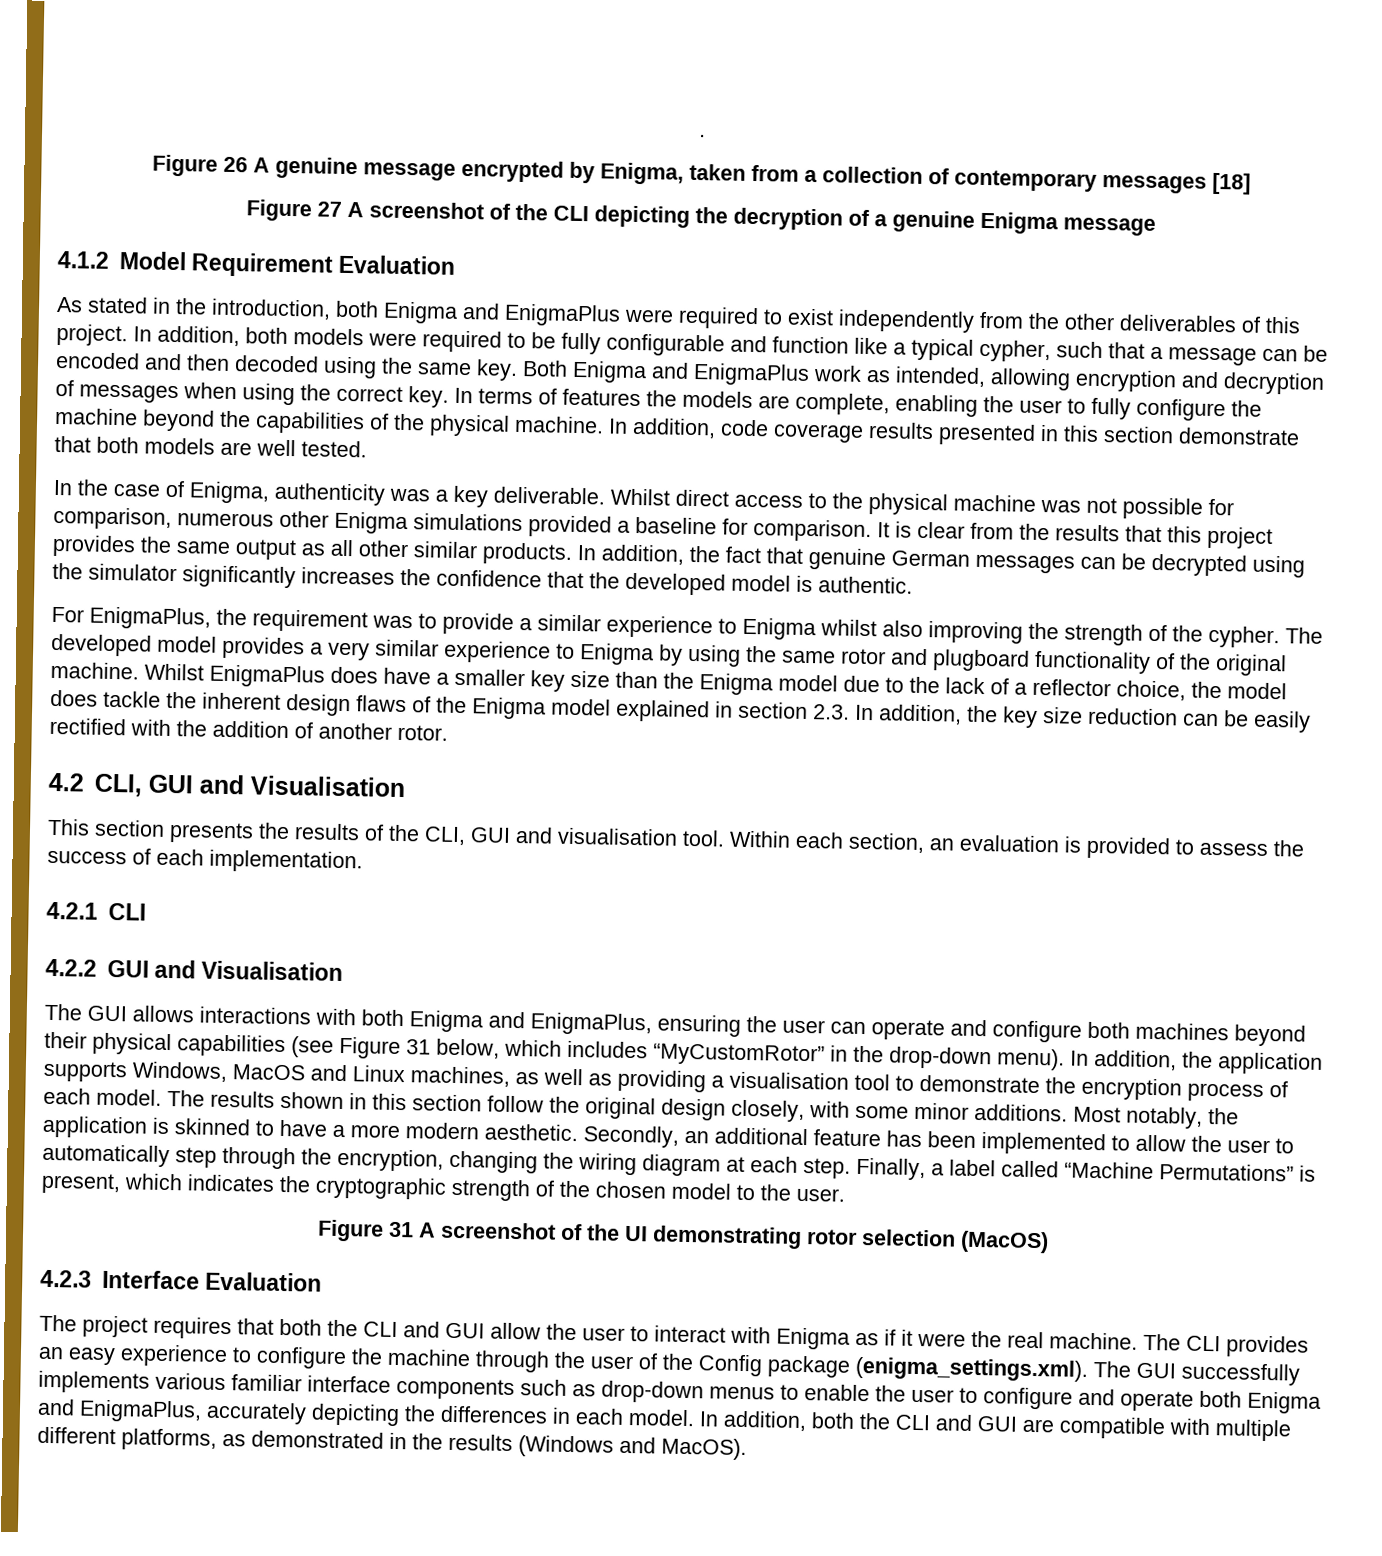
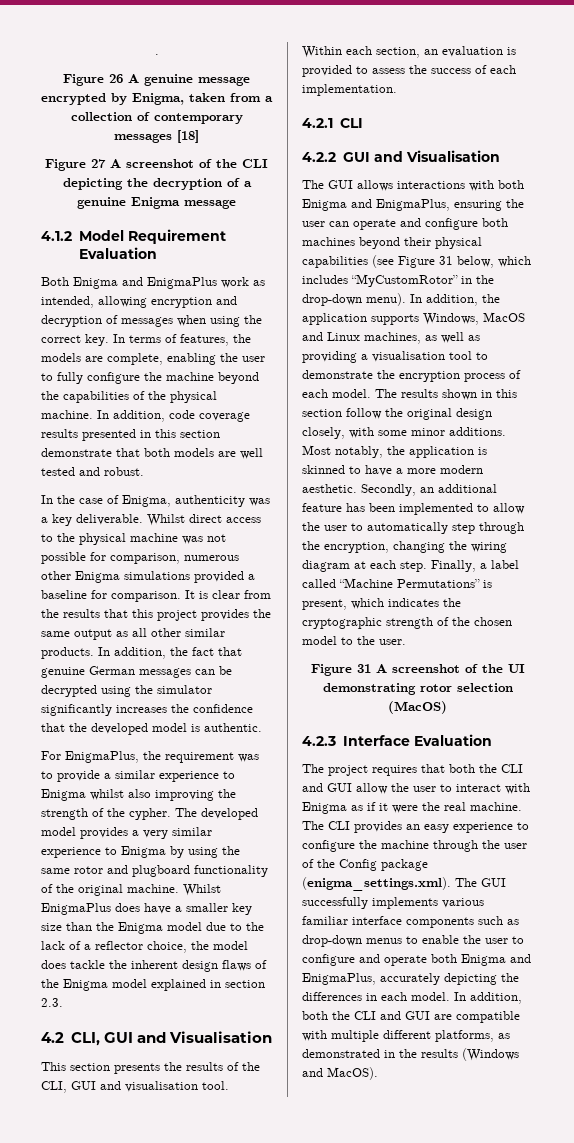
[56,296,1301,334] [56,323,1328,366] [55,351,518,381] As stated in the introduction, both Enigma and EnigmaPlus were required to exist independently from the other deliverables of this project. In addition, both models were required to be fully configurable and function like a typical cypher, such that a message can be encoded and then decoded using the same key. -> (157, 253) none
[562,388,641,407] features -> [180,334,229,346] features,
[301,440,367,458] tested. -> [41,467,144,476] tested and robust.
[855,704,1311,733] [49,717,448,741] In addition, the key size reduction can be easily rectified with the addition of another rotor. -> (63, 1002) none

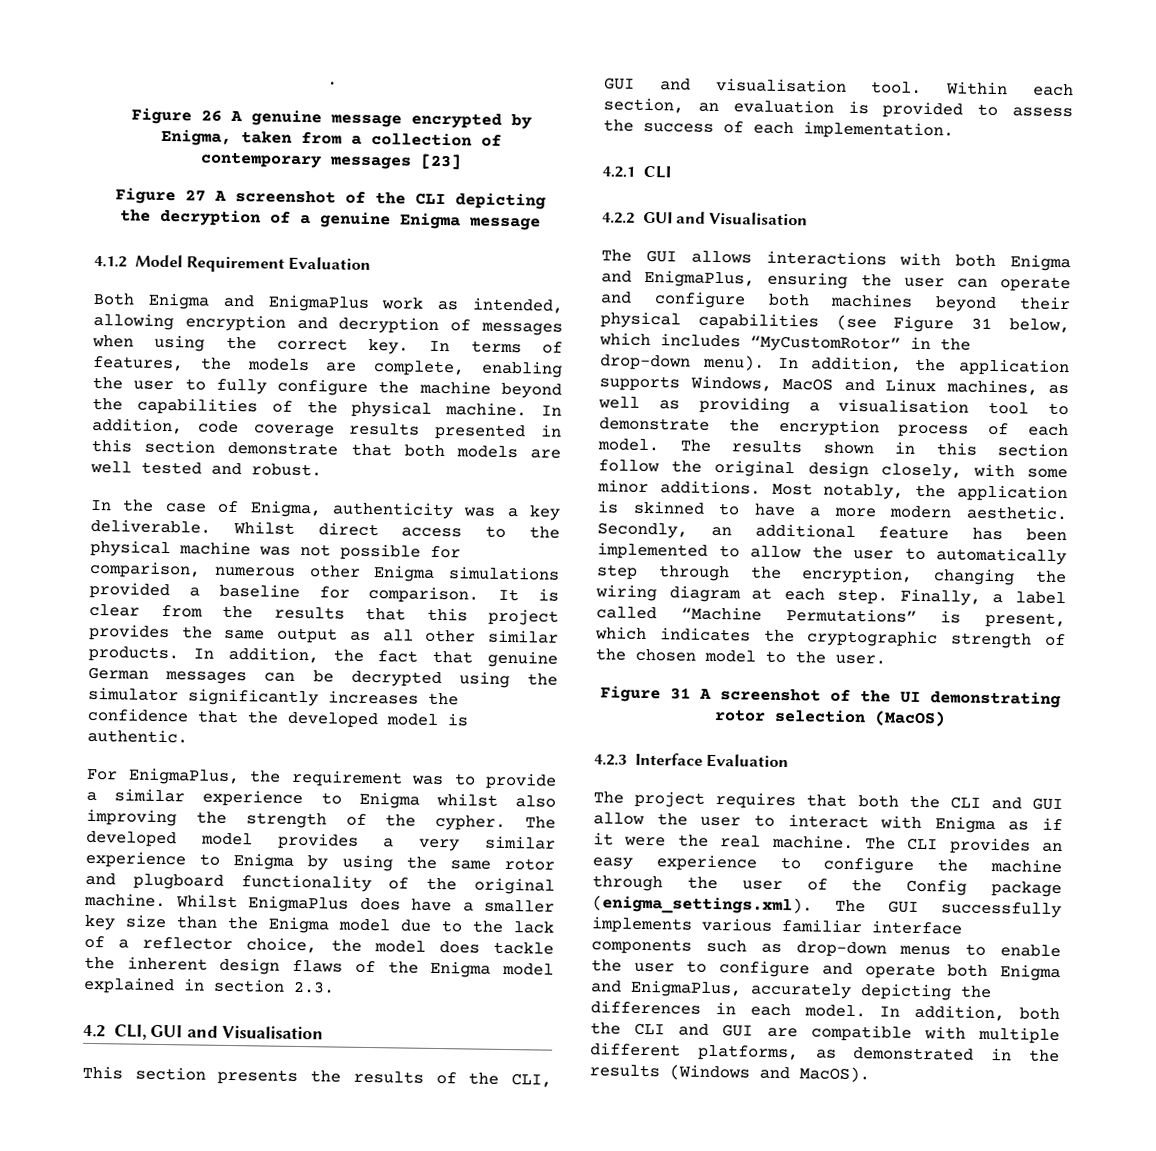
[177,130,199,143] [18] -> [419,153,462,170] [23]

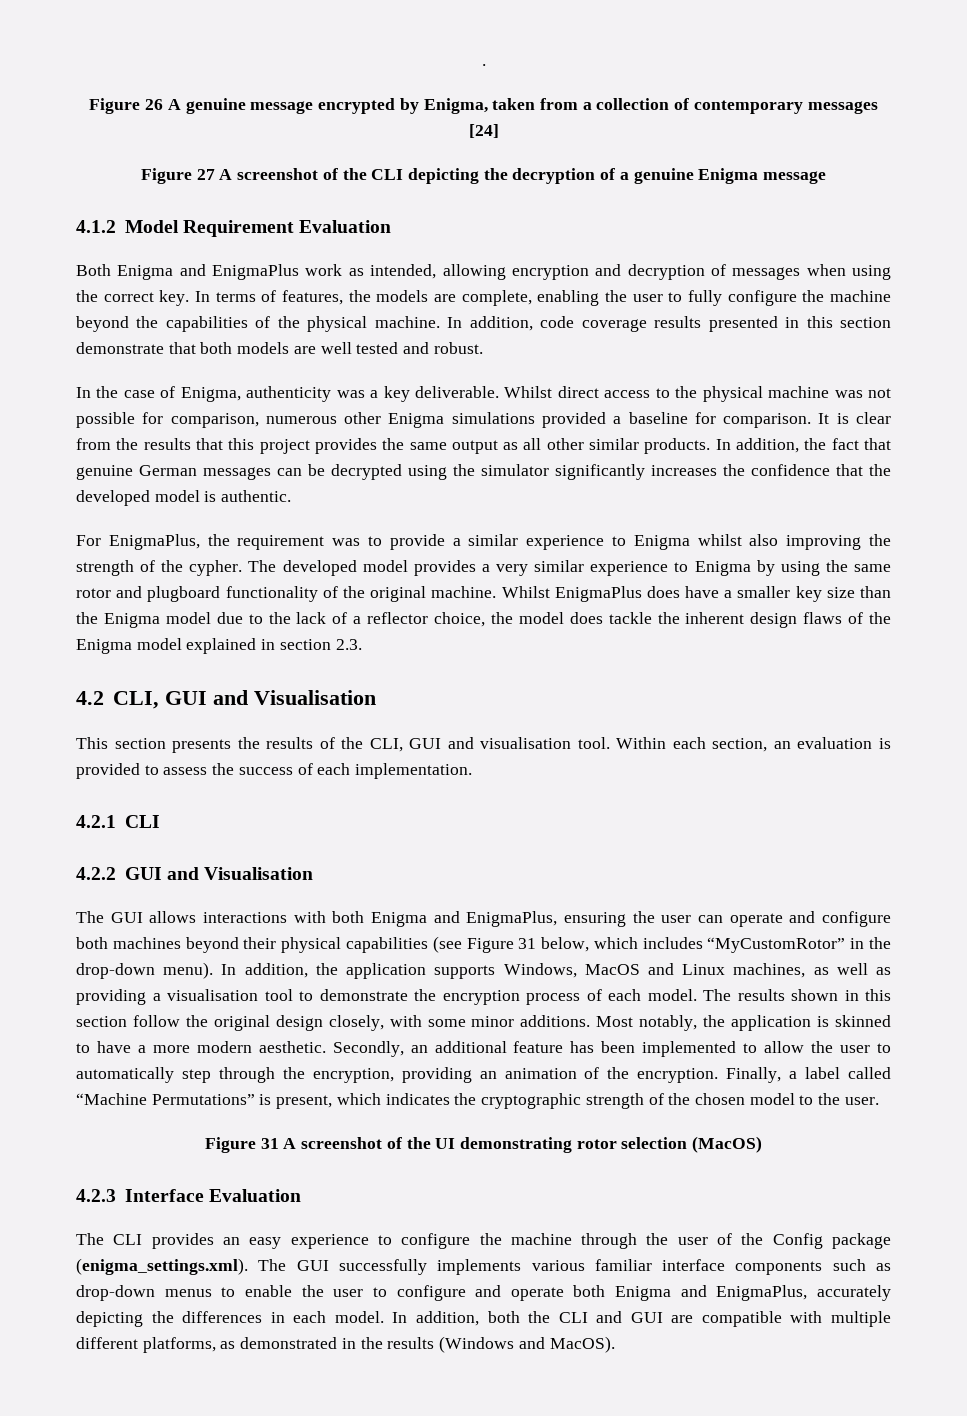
[419,153,462,170] [23] -> [468,124,499,138] [24]
[933,568,1067,586] [595,584,888,605] changing the wiring diagram at each step. -> [401,1067,719,1083] providing an animation of the encryption.
[634,790,1063,811] [593,812,1063,834] [593,832,896,850] project requires that both the CLI and GUI allow the user to interact with Enigma as if it were the real machine. The -> (104, 1239) none

